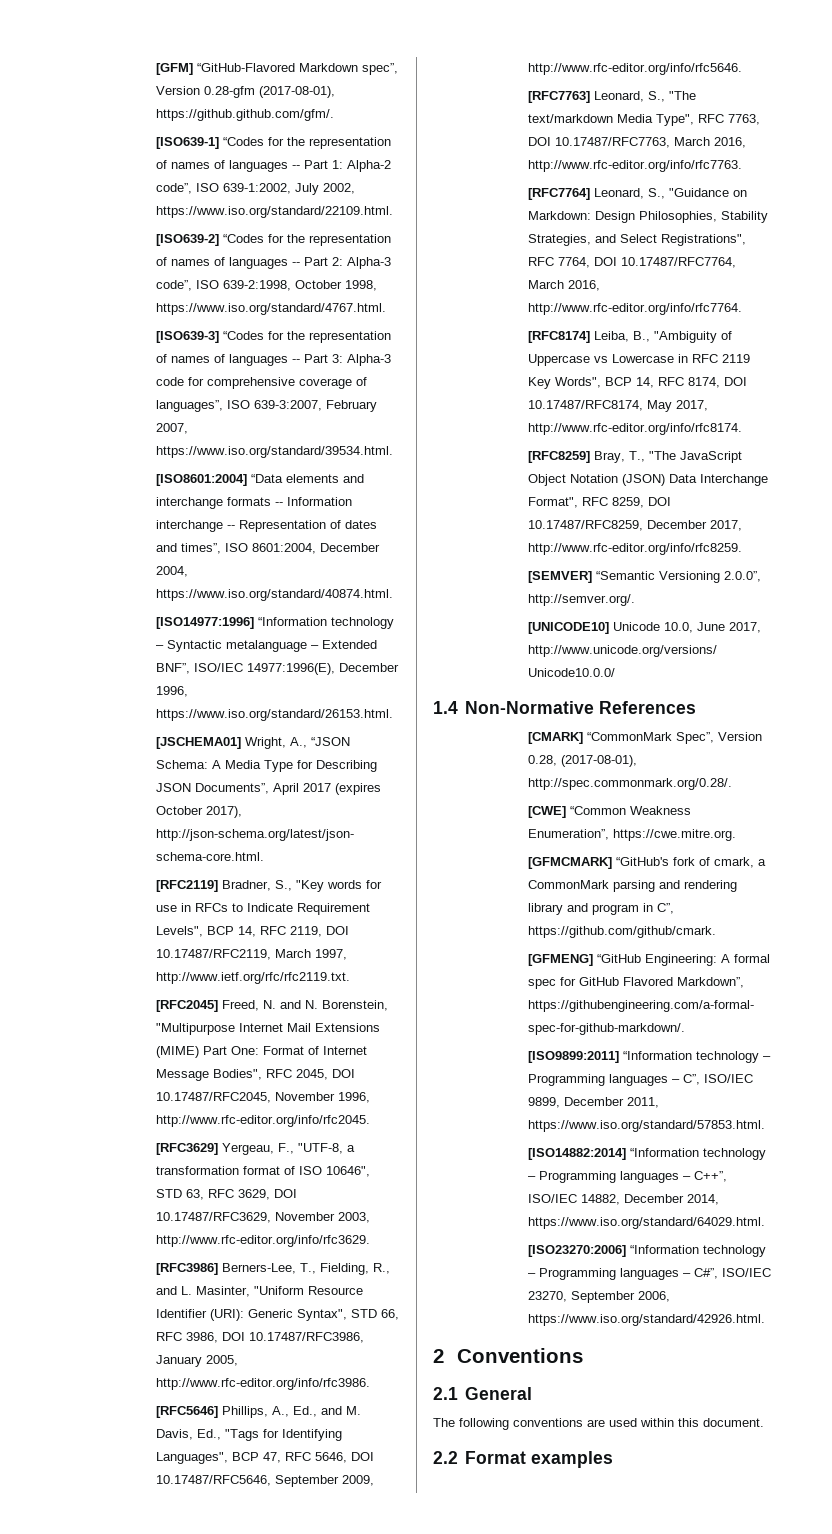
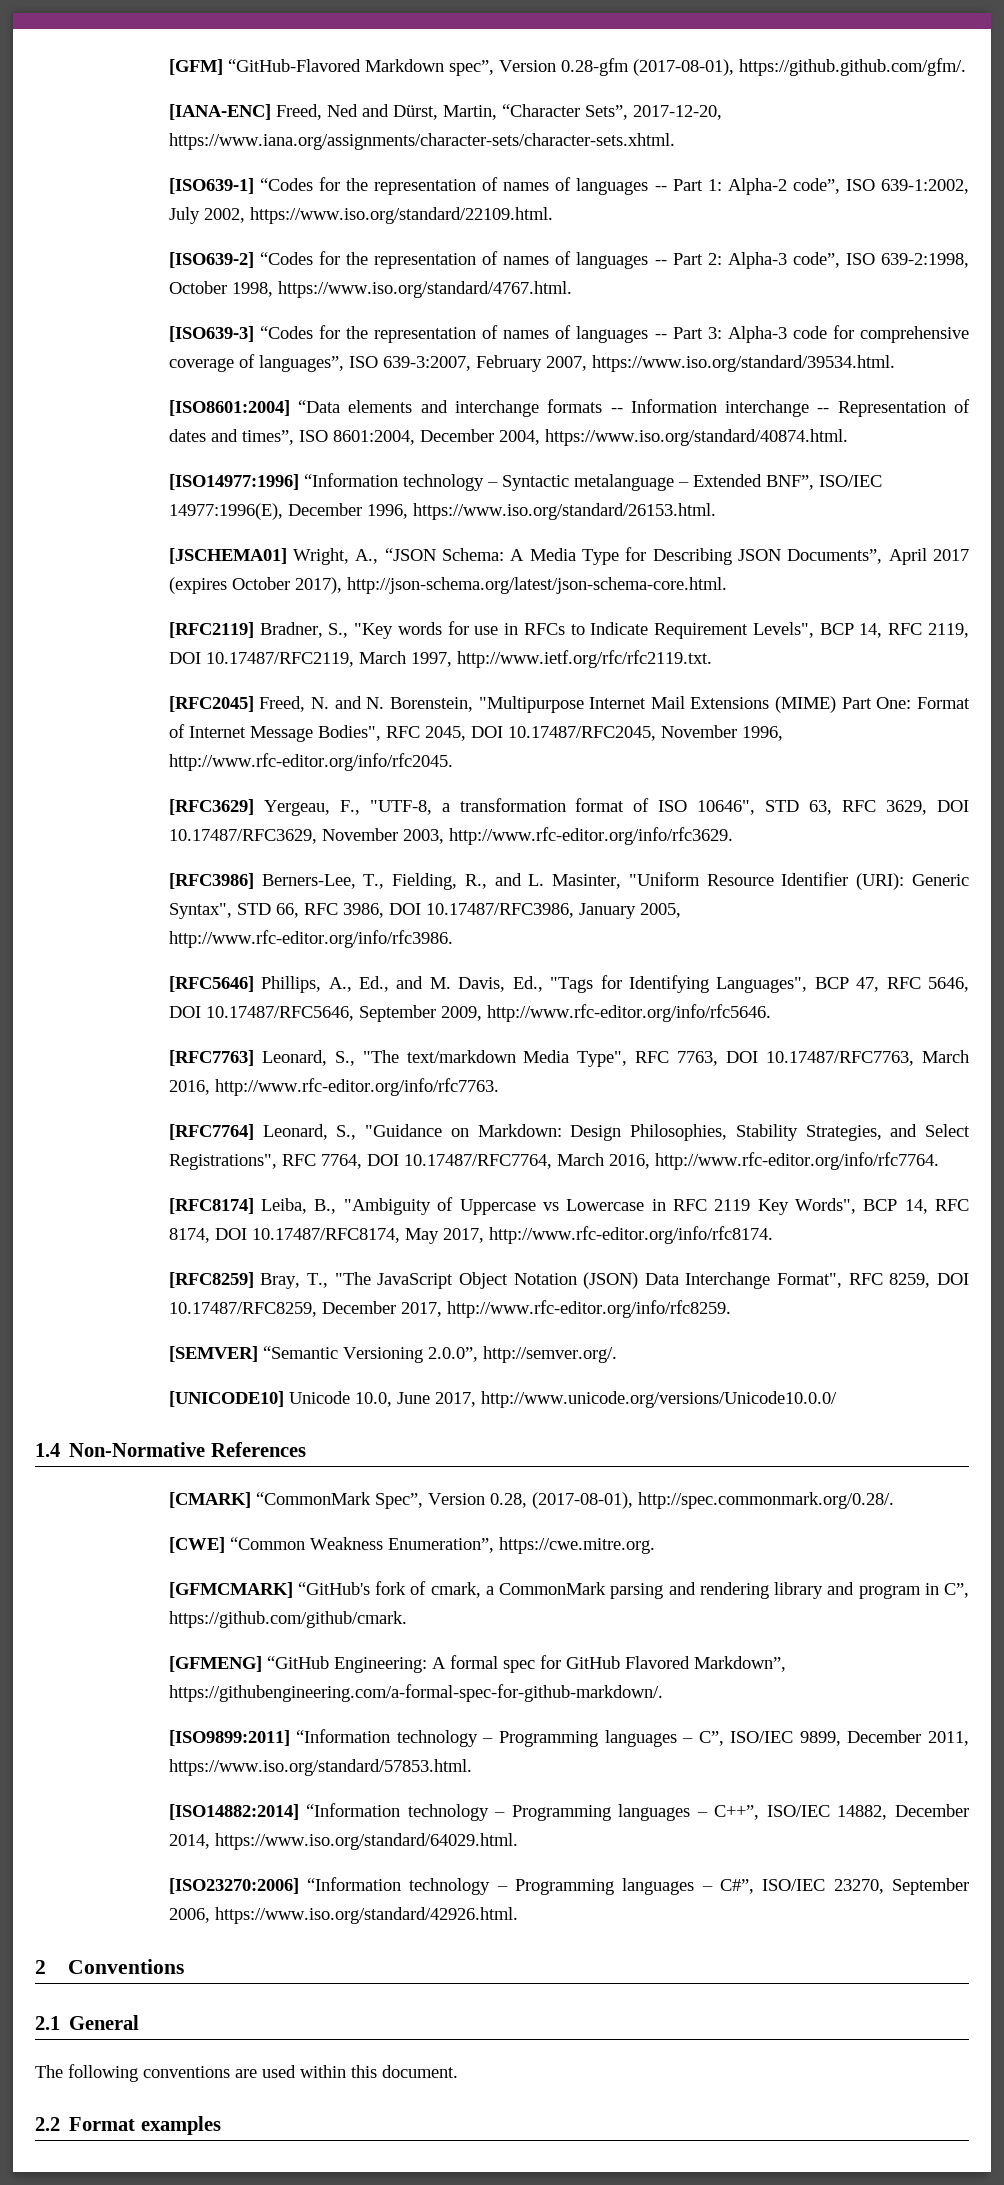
(334, 115) none -> [168,104,722,120] [168,133,675,150] // [IANA-ENC] Freed, Ned and Dürst, Martin, “Character Sets”, 2017-12-20, https://www.iana.org/assignments/character-sets/character-sets.xhtml.

